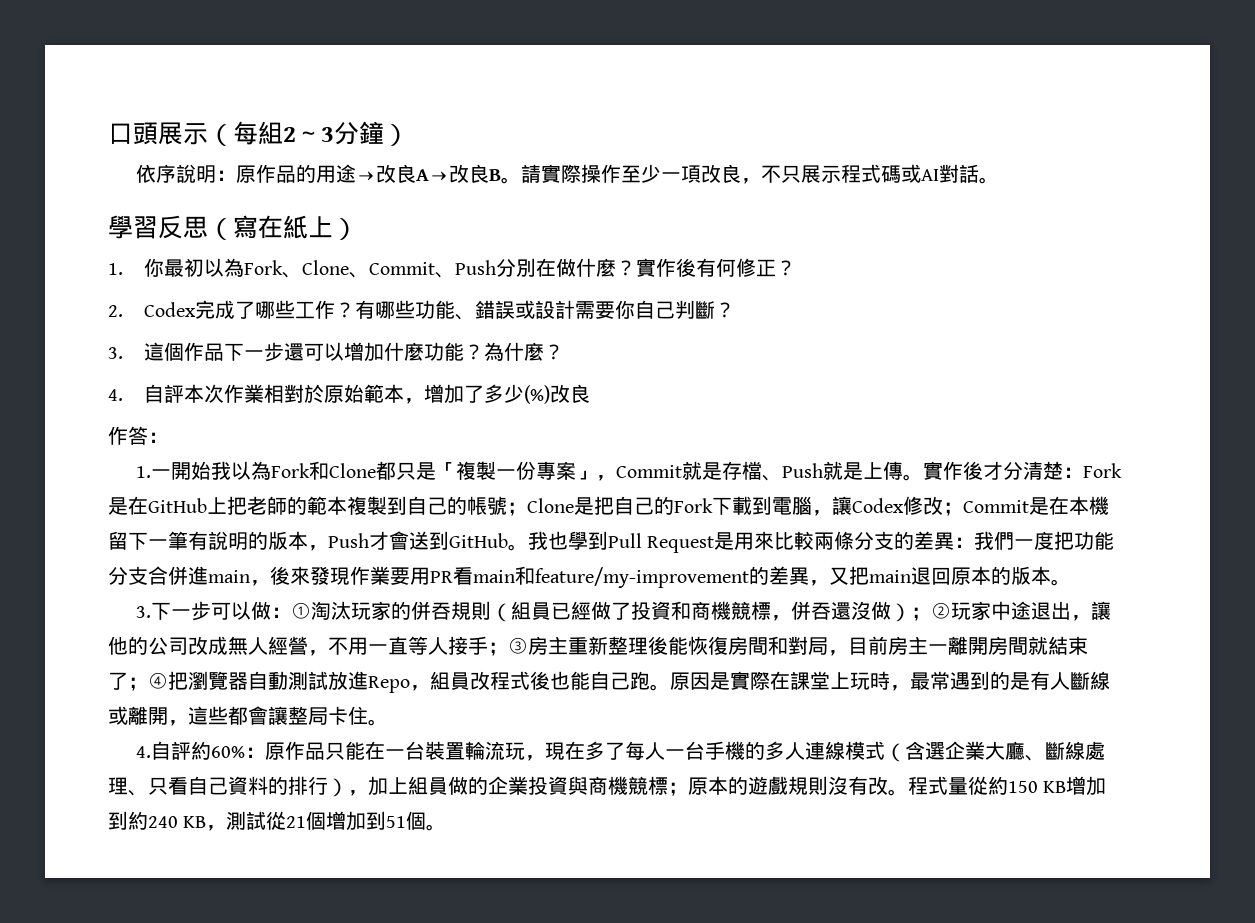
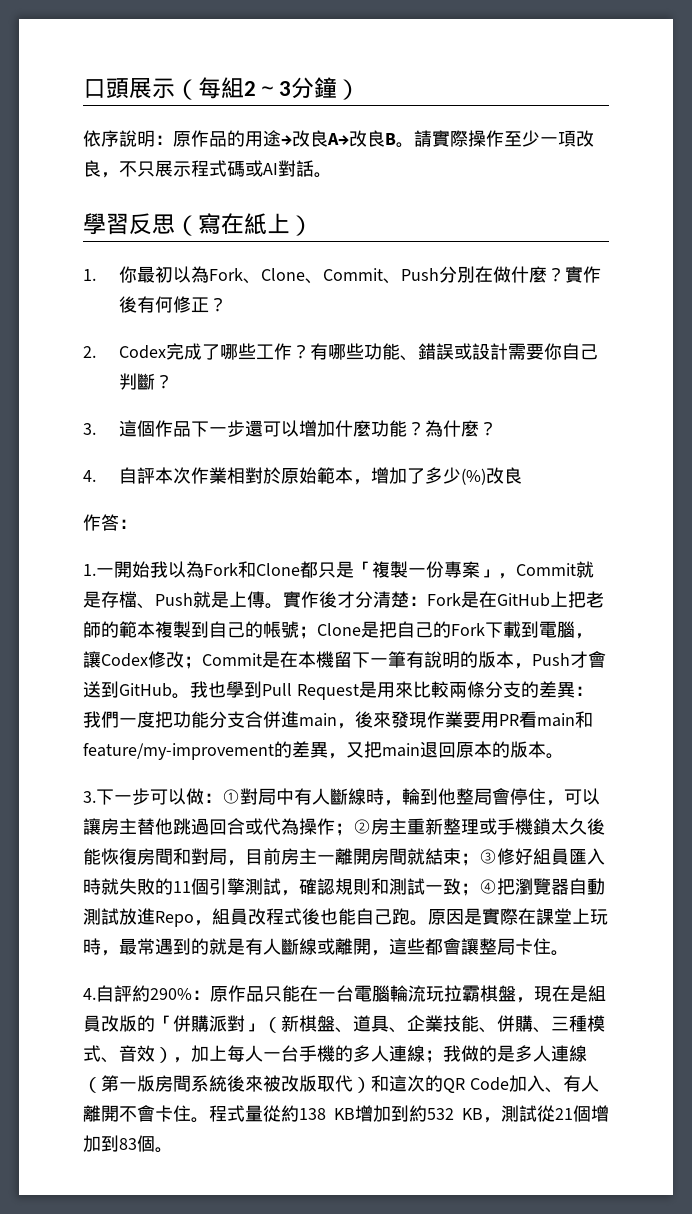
[311,601,1112,622] [108,636,648,656] 淘汰玩家的併吞規則（組員已經做了投資和商機競標，併吞還沒做）；②玩家中途退出，讓他的公司改成無人經營，不用一直等人接手；③房主重新整理 -> [240,788,600,806] [83,818,587,836] 對局中有人斷線時，輪到他整局會停住，可以讓房主替他跳過回合或代為操作；②房主重新整理或手機鎖太久
[108,672,128,690] 了 -> [461,848,605,866] [83,878,461,896] ；③修好組員匯入時就失敗的11個引擎測試，確認規則和測試一致
(1010, 680) none -> [209,938,227,955] 就
[211,746,246,758] 60% -> [150,988,192,1000] 290%
[425,741,626,761] 裝置輪流玩，現在多了 -> [354,985,606,1003] [83,1015,605,1033] [83,1045,227,1063] 電腦輪流玩拉霸棋盤，現在是組員改版的「併購派對」（新棋盤、道具、企業技能、併購、三種模式、音效），加上
[845,741,1106,762] [108,776,888,797] 模式（含選企業大廳、斷線處理、只看自己資料的排行），加上組員做的企業投資與商機競標；原本的遊戲規則沒有改 -> [425,1045,587,1063] [83,1075,599,1093] [83,1105,191,1122] ；我做的是多人連線（第一版房間系統後來被改版取代）和這次的QR Code加入、有人離開不會卡住
[1008,781,1038,793] 150 -> [299,1108,326,1120] 138
[148,816,178,828] 240 -> [427,1108,454,1120] 532
[386,816,407,828] 51 -> [119,1138,137,1150] 83

